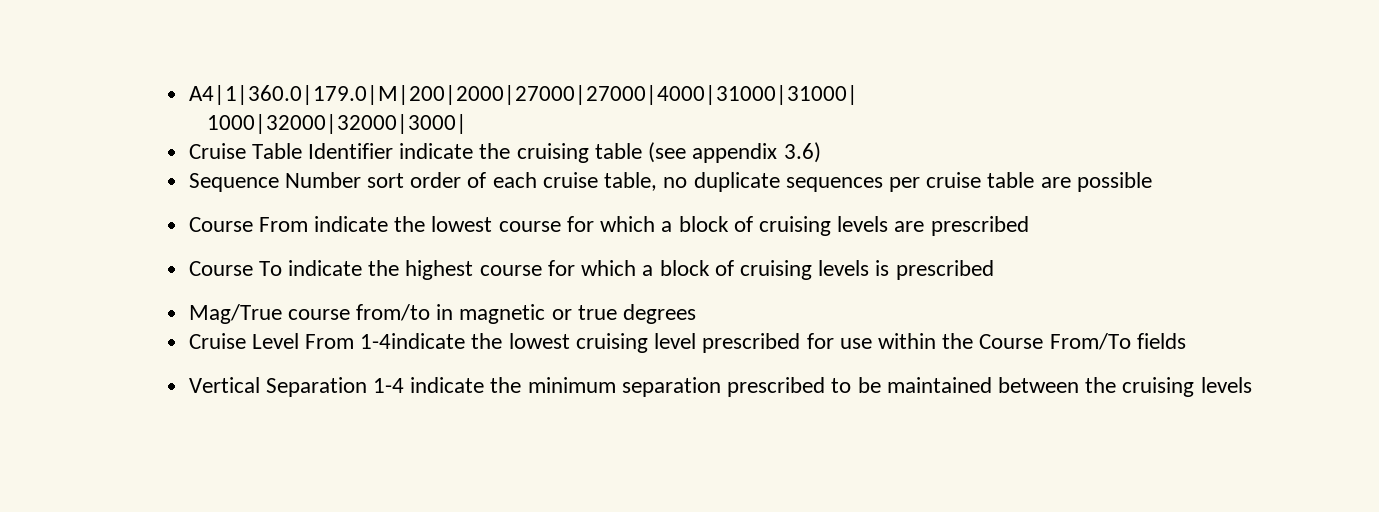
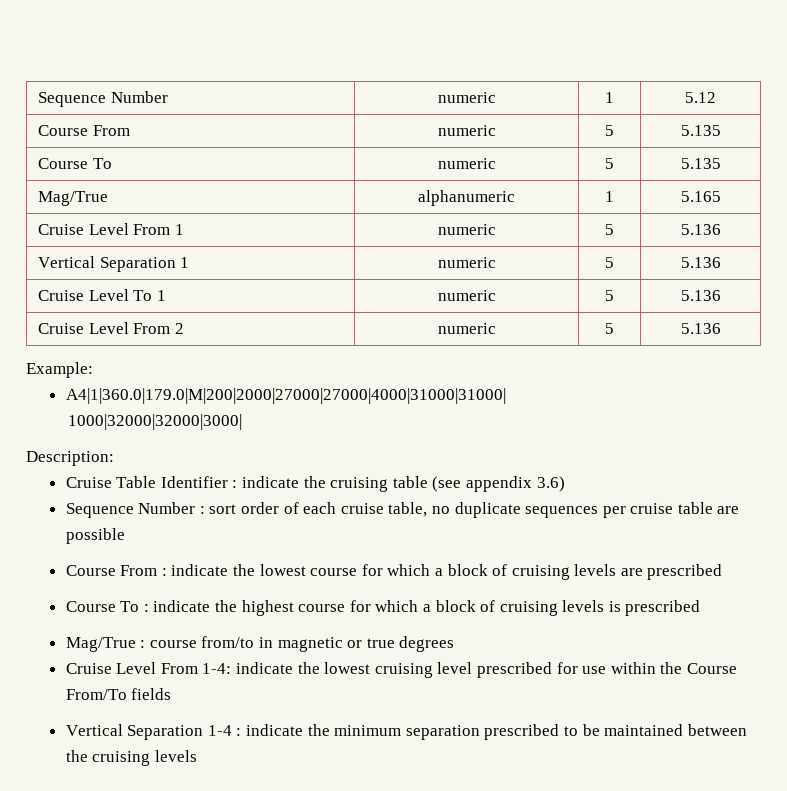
(188, 95) none -> [38,91,168,107] [437,92,496,103] [605,92,614,103] [685,92,716,103] [38,125,130,136] [437,125,496,136] [605,125,614,136] [680,125,721,136] [38,158,112,169] [437,158,496,169] [605,158,614,169] [680,158,721,169] [38,191,109,206] [418,190,515,206] [605,191,614,202] [680,191,721,202] [38,223,184,235] [437,224,496,235] [605,224,614,235] [680,224,721,235] [38,256,190,272] [437,257,496,268] [605,257,614,268] [680,257,721,268] [38,289,166,301] [437,290,496,301] [605,290,614,301] [680,290,721,301] [38,322,184,334] [437,323,496,334] [605,323,614,334] [680,323,721,334] [26,362,93,378] Sequence Number | numeric | 1 | 5.12 // Course From | numeric | 5 | 5.135 // Course To | numeric | 5 | 5.135 // Mag/True | alphanumeric | 1 | 5.165 // Cruise Level From 1 | numeric | 5 | 5.136 // Vertical Separation 1 | numeric | 5 | 5.136 // Cruise Level To 1 | numeric | 5 | 5.136 // Cruise Level From 2 | numeric | 5 | 5.136 // Example: //
(467, 124) none -> [26,451,114,466] // Description:
(394, 151) none -> [232,480,238,488] :
(361, 180) none -> [199,506,205,514] :
(308, 224) none -> [161,568,167,576] :
(282, 268) none -> [143,604,149,612] :
(282, 314) none -> [140,640,146,648] :
[360,333,466,349] 1-4indicate -> [202,662,293,674] 1-4: indicate
(405, 385) none -> [236,728,242,736] :

